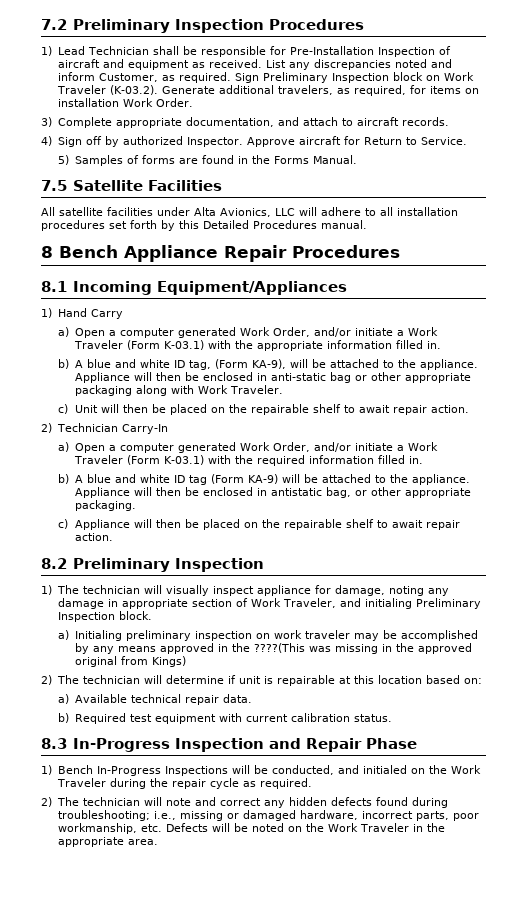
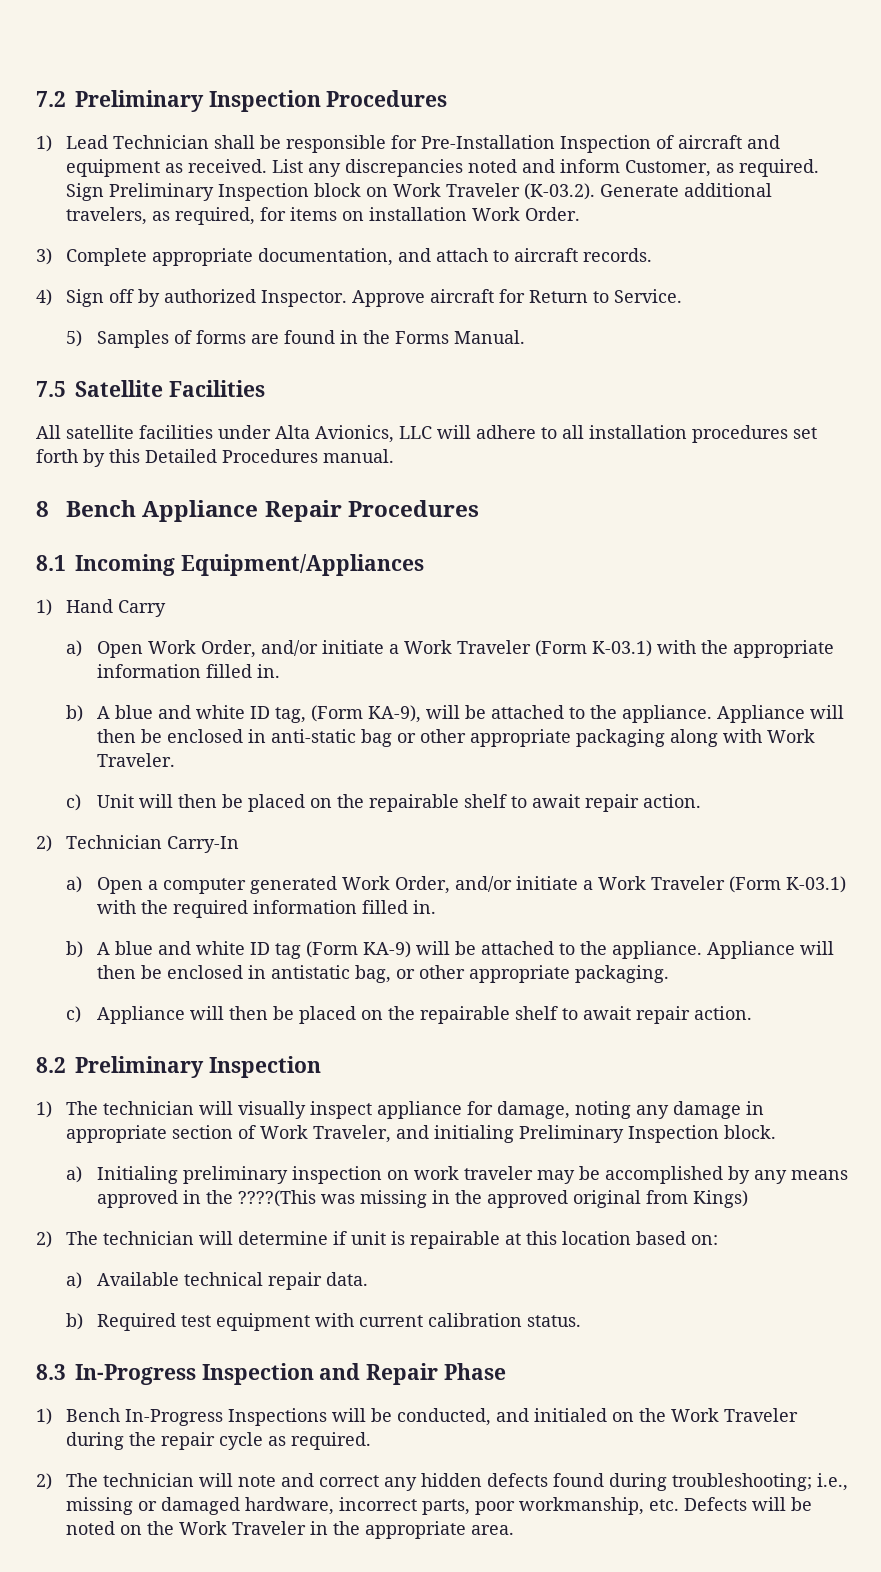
[108,327,236,338] a computer generated -> (143, 649) none

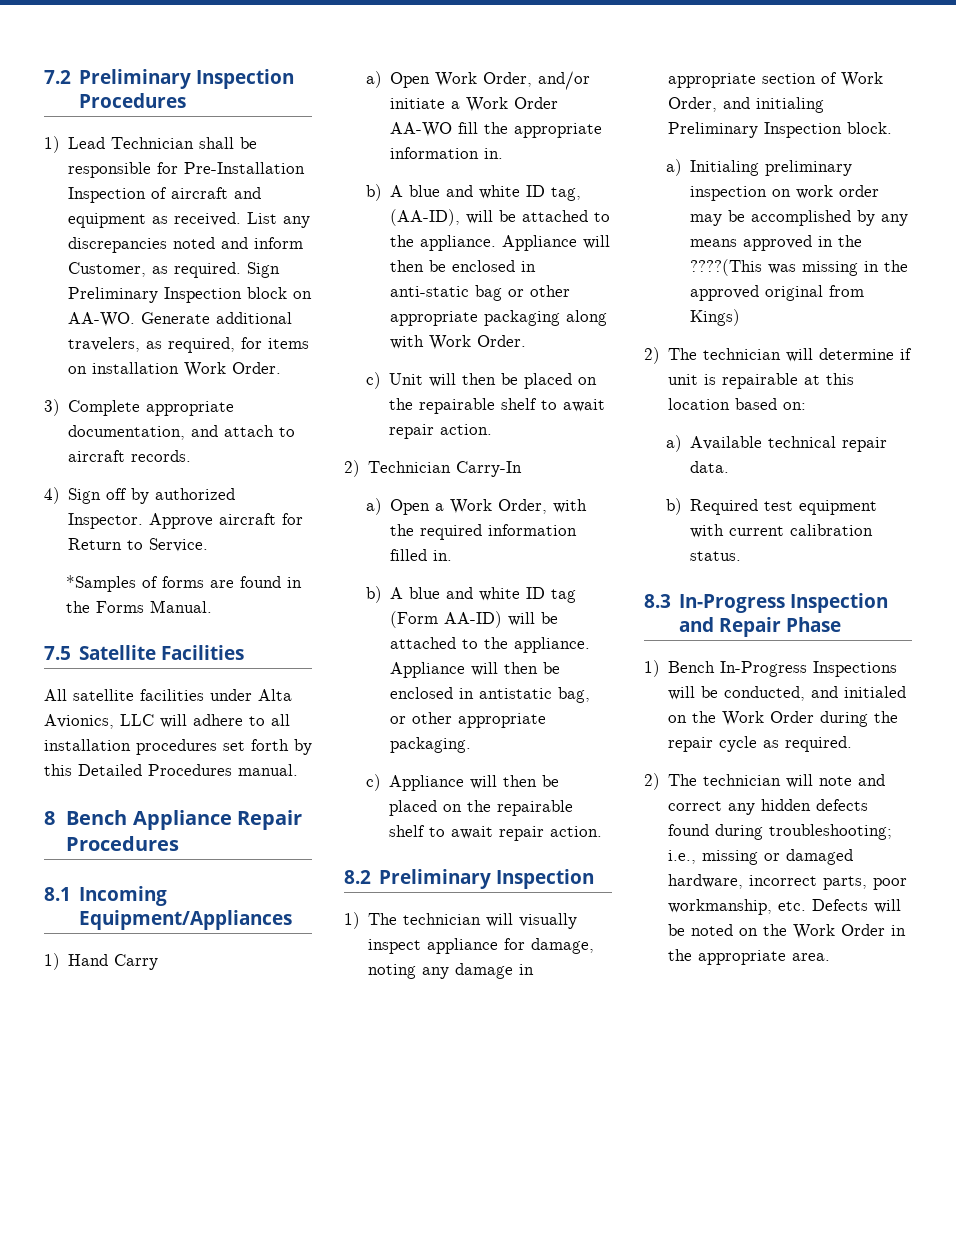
[393,183,596,200] Work Traveler (K-03.2). -> [68,312,136,327] AA-WO.
[66,330,169,348] 5) Samples -> [66,575,137,592] *Samples
[456,640,696,657] Traveler (Form K-03.1) with -> [514,97,559,109] [390,122,479,137] Order AA-WO fill
[205,664,252,678] filled -> (480, 153) none
[310,705,421,723] (Form KA-9), -> [390,209,461,226] (AA-ID),
[96,753,175,767] Traveler. -> [477,335,527,347] Order.
[162,876,846,894] computer generated Work Order, and/or initiate a Work Traveler (Form K-03.1) -> [450,499,548,514] Work Order,
[362,941,411,958] KA-9) -> [444,611,503,628] AA-ID)
[313,1125,392,1143] Traveler, -> [668,97,718,112] Order,
[463,1166,533,1180] traveler -> [839,185,880,197] order
[724,1408,799,1422] Traveler -> [770,711,815,723] Order
[232,1521,307,1535] Traveler -> [841,924,886,936] Order

